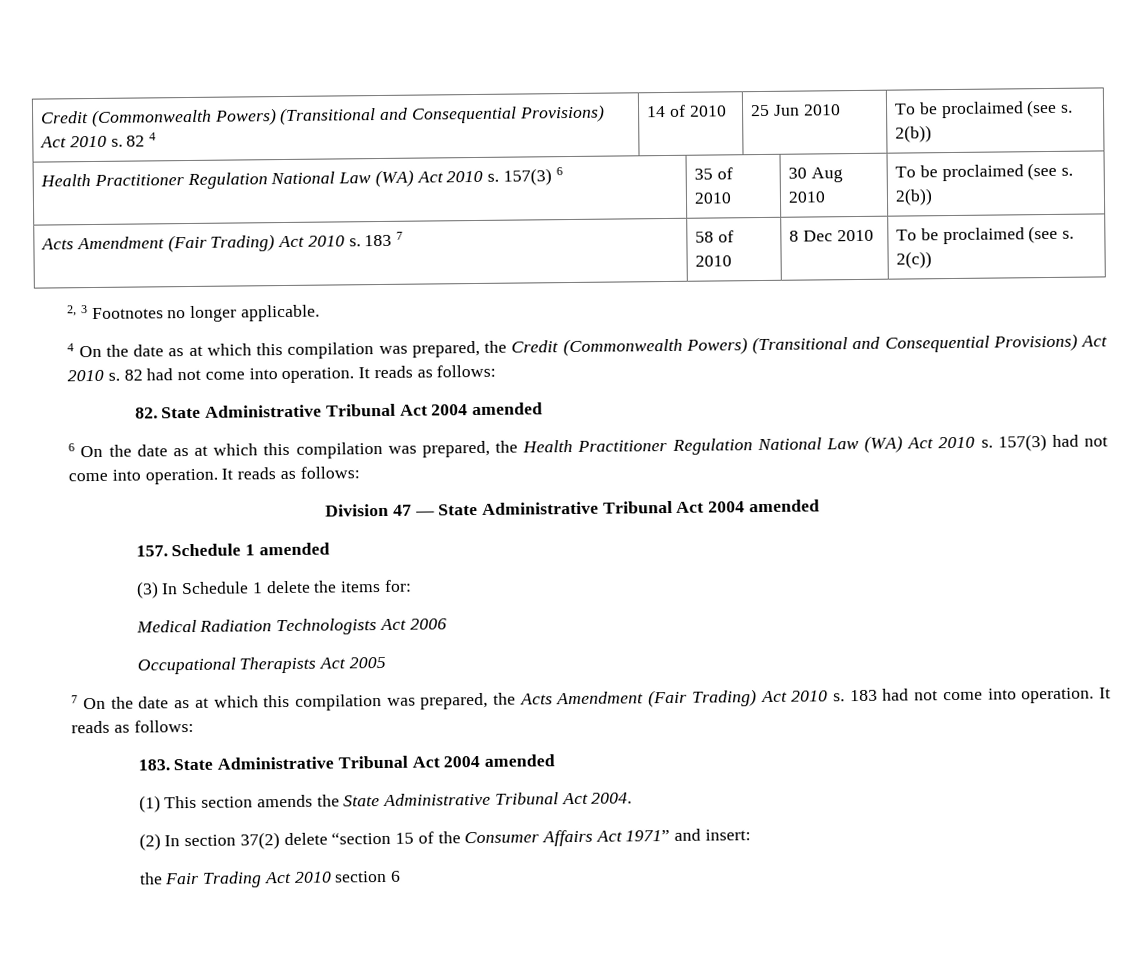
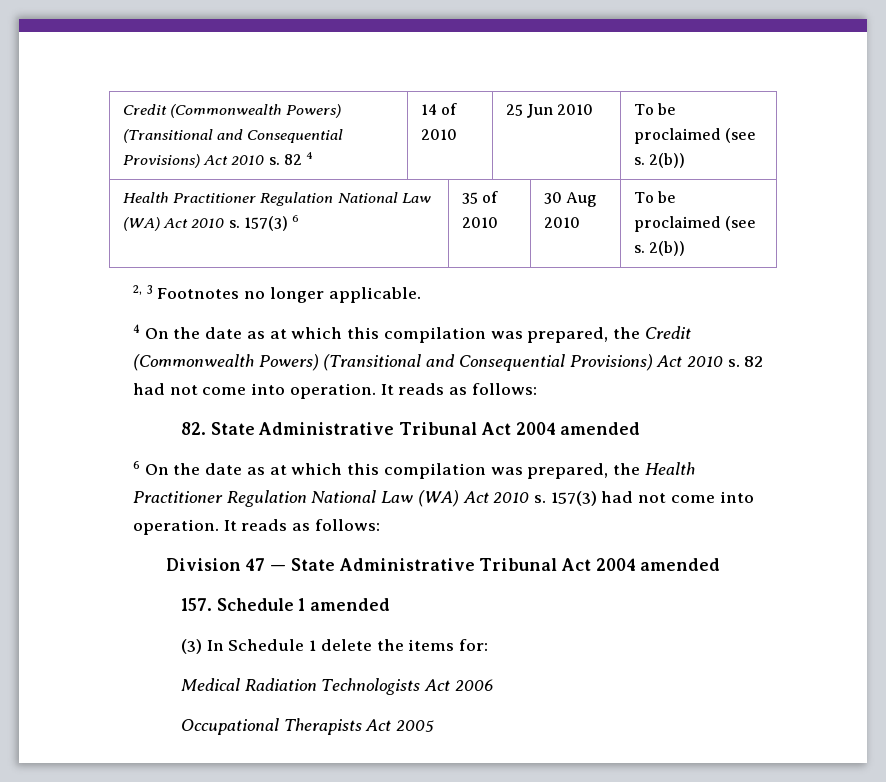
[41,231,404,253] [695,230,735,243] [695,255,733,267] [789,229,874,242] [896,225,1075,245] [896,251,933,269] // Acts Amendment (Fair Trading) Act 2010 s. 183 7 | 58 of 2010 | 8 Dec 2010 | To be proclaimed (see s. 2(c)) -> (686, 248) none
[71,687,1112,711] [71,719,194,734] [137,754,556,771] [138,792,633,813] [138,828,751,851] [138,870,402,888] // 7 On the date as at which this compilation was prepared, the Acts Amendment (Fair Trading) Act 2010 s. 183 had not come into operation. It reads as follows: // 183. State Administrative Tribunal Act 2004 amended // (1) This section amends the State Administrative Tribunal Act 2004. // (2) In section 37(2) delete “section 15 of the Consumer Affairs Act 1971” and insert: // the Fair Trading Act 2010 section 6 -> (435, 726) none

